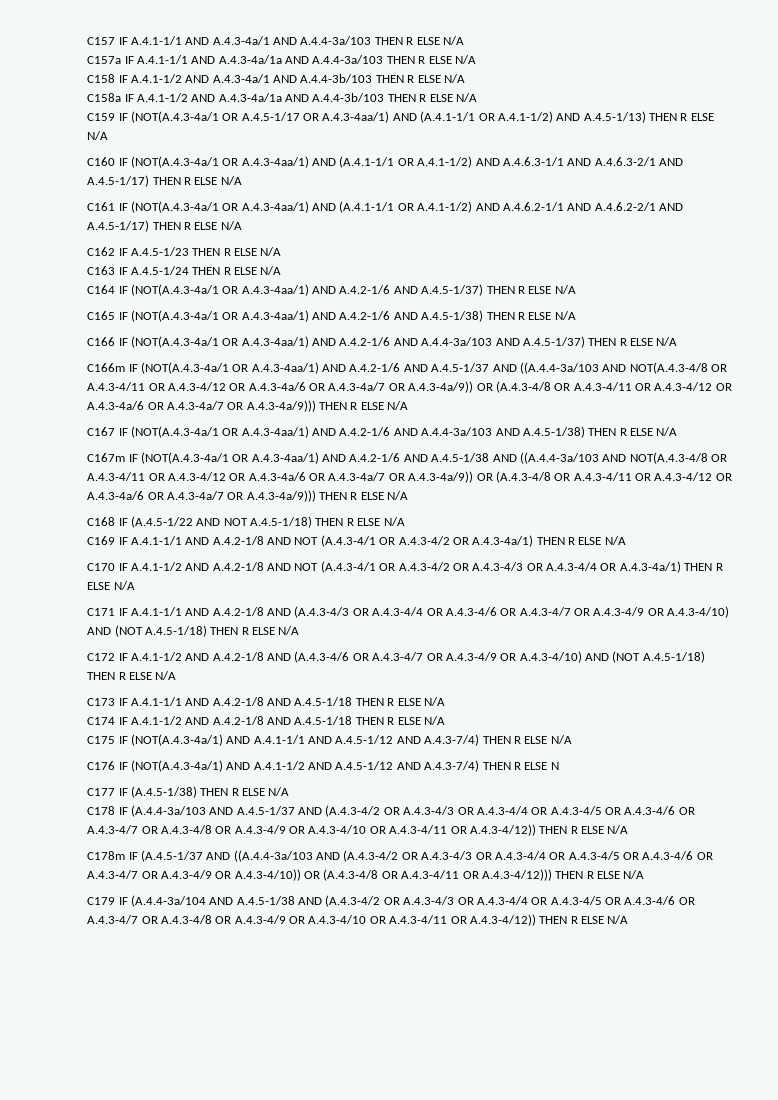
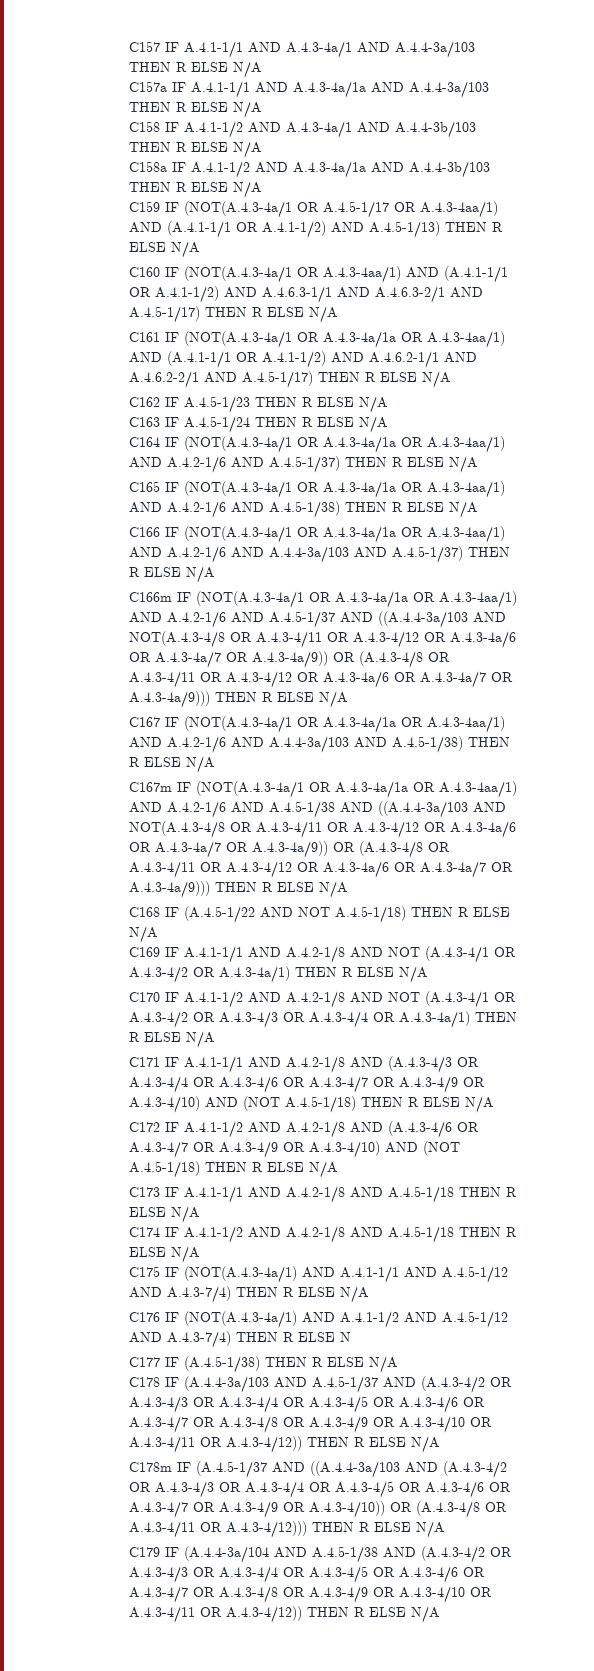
(239, 207) none -> [323,331,424,348] A.4.3-4a/1a OR
(239, 290) none -> [323,436,424,453] A.4.3-4a/1a OR
(239, 316) none -> [323,481,424,498] A.4.3-4a/1a OR
(239, 342) none -> [323,526,424,543] A.4.3-4a/1a OR
(249, 368) none -> [335,591,436,608] A.4.3-4a/1a OR
(239, 432) none -> [323,716,424,733] A.4.3-4a/1a OR
(249, 458) none -> [335,781,436,798] A.4.3-4a/1a OR

